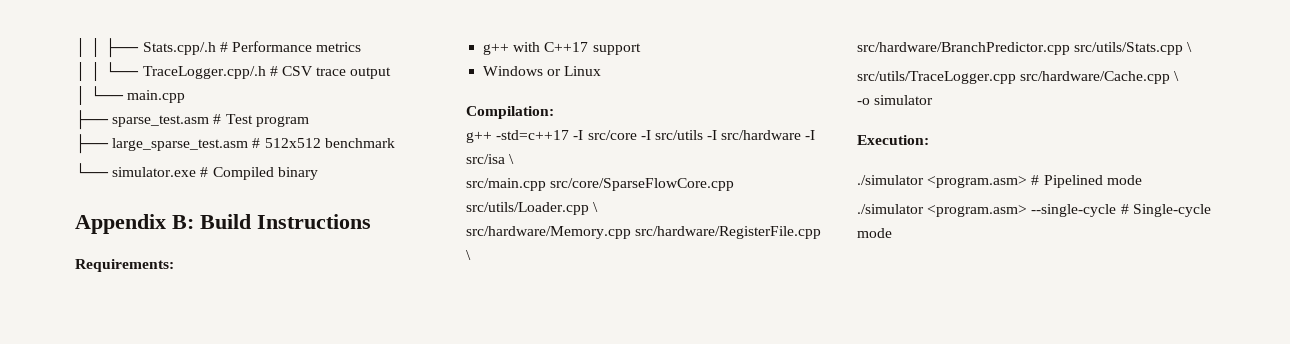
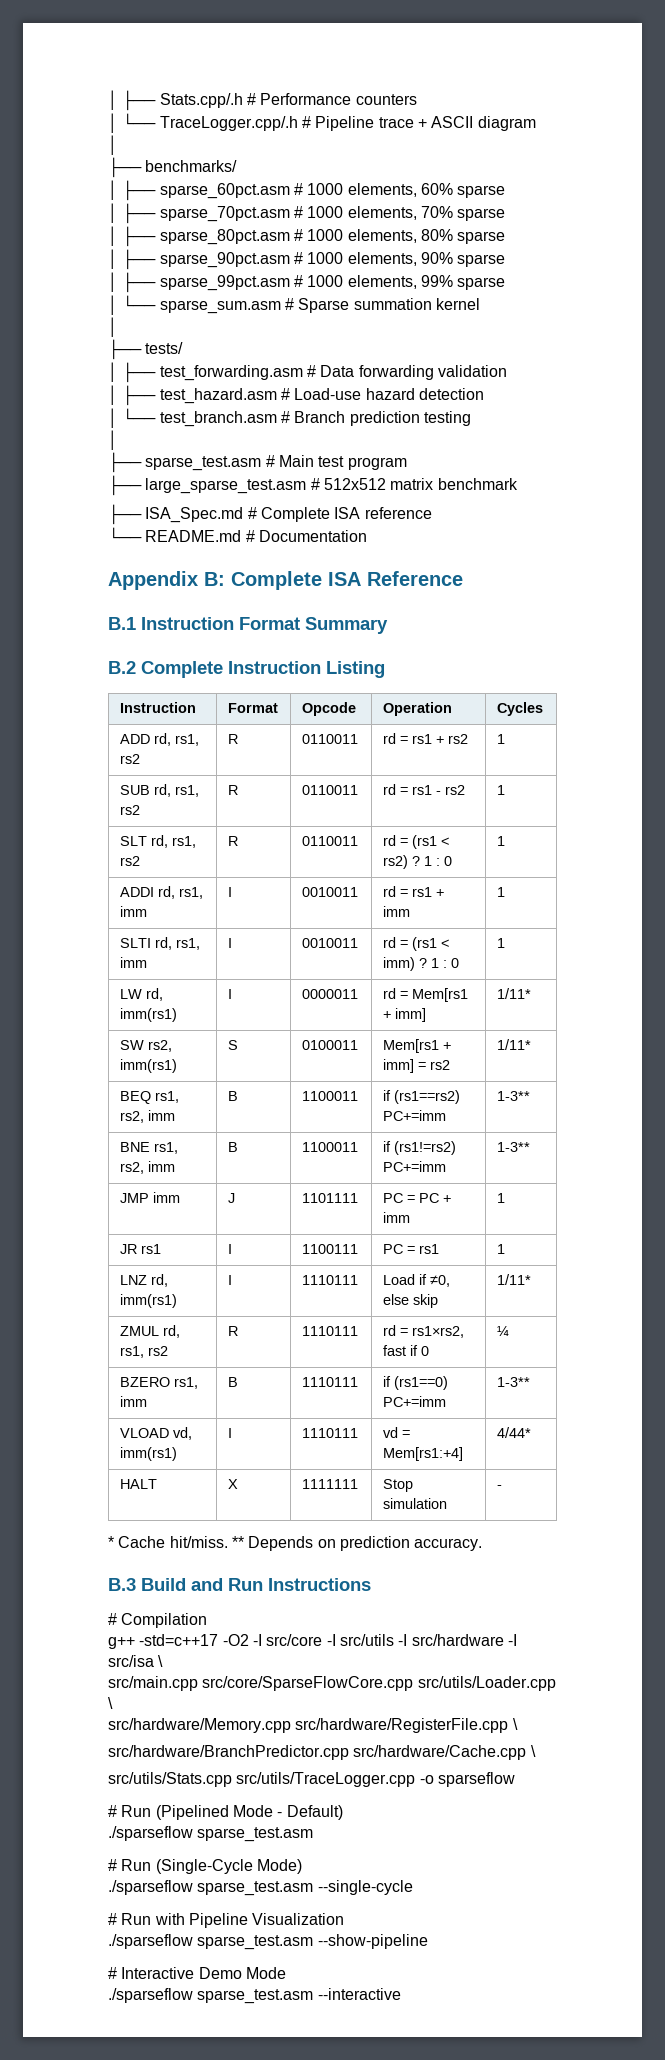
[75,38,102,57] │ │ -> [108,90,118,110] │
[316,42,362,52] [75,62,102,81] metrics // │ │ -> [355,94,417,105] [108,113,118,133] counters // │
[281,66,392,79] [75,86,186,105] CSV trace output // │ └── main.cpp -> [315,116,536,131] [108,135,118,155] [108,157,238,178] [108,180,506,201] [108,203,506,224] [108,226,506,247] [108,249,506,270] [108,272,506,293] [108,295,480,315] [108,317,118,337] [108,339,184,360] [108,362,507,383] [108,385,484,406] [108,408,471,428] [108,430,118,450] Pipeline trace + ASCII diagram // │ // ├── benchmarks/ // │ ├── sparse_60pct.asm # 1000 elements, 60% sparse // │ ├── sparse_70pct.asm # 1000 elements, 70% sparse // │ ├── sparse_80pct.asm # 1000 elements, 80% sparse // │ ├── sparse_90pct.asm # 1000 elements, 90% sparse // │ ├── sparse_99pct.asm # 1000 elements, 99% sparse // │ └── sparse_sum.asm # Sparse summation kernel // │ // ├── tests/ // │ ├── test_forwarding.asm # Data forwarding validation // │ ├── test_hazard.asm # Load-use hazard detection // │ └── test_branch.asm # Branch prediction testing // │
[225,114,253,124] Test -> [278,455,345,467] Main test
(321, 143) none -> [390,478,434,490] matrix
[75,163,318,180] [75,214,371,234] [75,259,174,272] [483,42,641,55] [483,66,602,76] [466,106,554,119] └── simulator.exe # Compiled binary // Appendix B: Build Instructions // Requirements: // g++ with C++17 support // Windows or Linux // Compilation: -> [108,504,432,525] [108,527,367,542] [108,571,463,590] [108,617,388,634] [108,661,385,678] [119,702,196,713] [227,703,278,713] [301,702,356,716] [382,702,452,716] [496,702,543,716] [119,733,199,746] [119,754,140,764] [227,734,238,744] [301,734,358,744] [382,733,468,744] [496,734,505,744] [119,784,199,797] [119,805,140,815] [227,785,238,795] [301,785,358,795] [382,784,465,795] [496,785,505,795] [119,835,196,848] [119,856,140,866] [227,836,238,846] [301,836,358,846] [382,835,449,849] [382,855,452,869] [496,836,505,846] [119,886,203,899] [119,906,147,917] [227,887,232,897] [301,887,358,897] [382,886,444,897] [382,906,410,917] [496,887,505,897] [119,937,200,950] [119,957,147,968] [227,938,232,948] [301,938,358,948] [382,937,449,951] [382,957,459,971] [496,938,505,948] [119,988,163,1001] [119,1008,177,1022] [227,989,232,999] [301,989,358,999] [382,988,468,1002] [382,1008,426,1022] [496,988,531,999] [119,1040,172,1052] [119,1059,177,1073] [227,1040,238,1050] [301,1040,358,1050] [382,1039,451,1053] [382,1059,450,1073] [496,1039,531,1050] [119,1091,179,1104] [119,1110,175,1123] [227,1091,238,1101] [301,1091,358,1101] [382,1090,460,1104] [382,1110,446,1121] [496,1091,530,1101] [119,1142,178,1154] [119,1161,175,1174] [227,1142,238,1152] [301,1142,358,1152] [382,1141,456,1155] [382,1161,446,1172] [496,1142,530,1152] [119,1192,180,1203] [227,1193,235,1203] [301,1193,358,1203] [382,1193,451,1203] [382,1212,410,1223] [496,1193,505,1203] [119,1244,161,1254] [227,1244,232,1254] [301,1244,358,1254] [382,1244,439,1254] [496,1244,505,1254] [119,1274,168,1287] [119,1294,177,1308] [227,1275,232,1285] [301,1275,358,1285] [382,1274,450,1287] [382,1294,438,1308] [496,1274,531,1285] [119,1325,180,1338] [119,1346,168,1358] [227,1326,238,1336] [301,1326,358,1336] [382,1325,464,1338] [382,1345,429,1356] [496,1326,509,1336] [119,1377,198,1389] [119,1396,147,1407] [227,1377,238,1387] [301,1377,358,1387] [382,1376,448,1390] [382,1396,446,1407] [496,1377,530,1387] [119,1427,192,1440] [119,1447,177,1461] [227,1428,232,1438] [301,1428,358,1438] [382,1427,410,1438] [382,1447,463,1461] [496,1427,531,1438] [119,1479,157,1489] [227,1479,238,1489] [301,1479,358,1489] [382,1479,413,1492] [382,1498,447,1509] [496,1485,502,1489] [108,1536,483,1551] [108,1578,371,1591] [108,1613,208,1628] ├── ISA_Spec.md # Complete ISA reference // └── README.md # Documentation // Appendix B: Complete ISA Reference // B.1 Instruction Format Summary // B.2 Complete Instruction Listing // Instruction | Format | Opcode | Operation | Cycles // ADD rd, rs1, rs2 | R | 0110011 | rd = rs1 + rs2 | 1 // SUB rd, rs1, rs2 | R | 0110011 | rd = rs1 - rs2 | 1 // SLT rd, rs1, rs2 | R | 0110011 | rd = (rs1 < rs2) ? 1 : 0 | 1 // ADDI rd, rs1, imm | I | 0010011 | rd = rs1 + imm | 1 // SLTI rd, rs1, imm | I | 0010011 | rd = (rs1 < imm) ? 1 : 0 | 1 // LW rd, imm(rs1) | I | 0000011 | rd = Mem[rs1 + imm] | 1/11* // SW rs2, imm(rs1) | S | 0100011 | Mem[rs1 + imm] = rs2 | 1/11* // BEQ rs1, rs2, imm | B | 1100011 | if (rs1==rs2) PC+=imm | 1-3** // BNE rs1, rs2, imm | B | 1100011 | if (rs1!=rs2) PC+=imm | 1-3** // JMP imm | J | 1101111 | PC = PC + imm | 1 // JR rs1 | I | 1100111 | PC = rs1 | 1 // LNZ rd, imm(rs1) | I | 1110111 | Load if ≠0, else skip | 1/11* // ZMUL rd, rs1, rs2 | R | 1110111 | rd = rs1×rs2, fast if 0 | ¼ // BZERO rs1, imm | B | 1110111 | if (rs1==0) PC+=imm | 1-3** // VLOAD vd, imm(rs1) | I | 1110111 | vd = Mem[rs1:+4] | 4/44* // HALT | X | 1111111 | Stop simulation | - // * Cache hit/miss. ** Depends on prediction accuracy. // B.3 Build and Run Instructions // # Compilation
(570, 135) none -> [222,1634,249,1646] -O2
[1074,42,1193,55] [857,71,1016,84] src/utils/Stats.cpp \ // src/utils/TraceLogger.cpp -> (349, 1752) none
[857,95,934,105] [857,135,929,145] [857,175,1142,188] [857,204,1211,217] [857,228,892,238] -o simulator // Execution: // ./simulator <program.asm> # Pipelined mode // ./simulator <program.asm> --single-cycle # Single-cycle mode -> [108,1772,515,1787] [108,1805,343,1820] [108,1826,314,1842] [108,1859,302,1874] [108,1880,413,1896] [108,1913,345,1928] [108,1934,428,1950] [108,1967,286,1979] [108,1988,401,2004] src/utils/Stats.cpp src/utils/TraceLogger.cpp -o sparseflow // # Run (Pipelined Mode - Default) // ./sparseflow sparse_test.asm // # Run (Single-Cycle Mode) // ./sparseflow sparse_test.asm --single-cycle // # Run with Pipeline Visualization // ./sparseflow sparse_test.asm --show-pipeline // # Interactive Demo Mode // ./sparseflow sparse_test.asm --interactive

